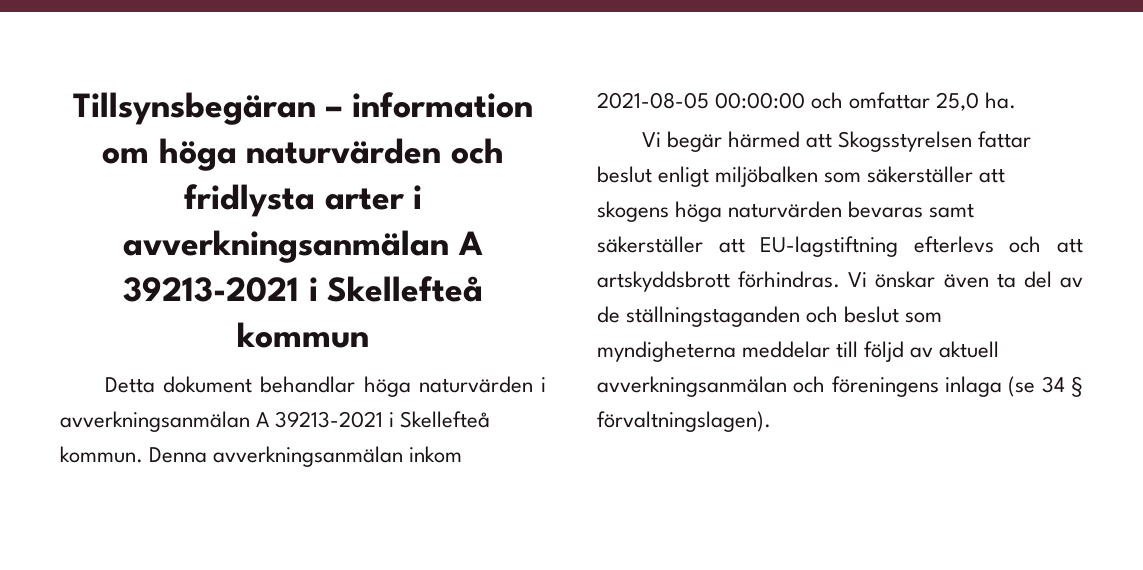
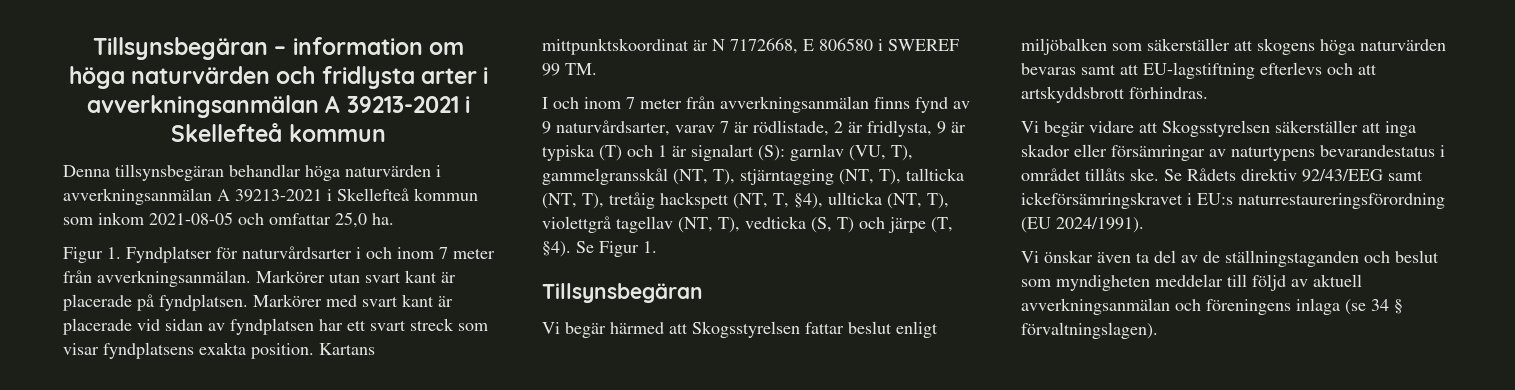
[104,376,253,393] Detta dokument -> [63,164,224,181] Denna tillsynsbegäran
[60,446,404,467] kommun. Denna avverkningsanmälan -> [414,188,478,201] [63,217,93,225] kommun som
[715,92,806,109] 00:00:00 -> (233, 218) none
(1017, 100) none -> [63,246,495,263] [63,270,456,287] [63,294,453,311] [63,318,488,335] [63,342,375,359] [542,38,959,55] [542,63,597,76] [542,96,970,113] [542,120,966,137] [542,144,913,161] [542,168,964,185] [542,192,949,209] [542,216,953,233] [542,241,657,257] [542,283,703,303] // Figur 1. Fyndplatser för naturvårdsarter i och inom 7 meter från avverkningsanmälan. Markörer utan svart kant är placerade på fyndplatsen. Markörer med svart kant är placerade vid sidan av fyndplatsen har ett svart streck som visar fyndplatsens exakta position. Kartans mittpunktskoordinat är N 7172668, E 806580 i SWEREF 99 TM. // I och inom 7 meter från avverkningsanmälan finns fynd av 9 naturvårdsarter, varav 7 är rödlistade, 2 är fridlysta, 9 är typiska (T) och 1 är signalart (S): garnlav (VU, T), gammelgransskål (NT, T), stjärntagging (NT, T), tallticka (NT, T), tretåig hackspett (NT, T, §4), ullticka (NT, T), violettgrå tagellav (NT, T), vedticka (S, T) och järpe (T, §4). Se Figur 1. // Tillsynsbegäran
[597,236,703,253] säkerställer -> (1116, 69) none
(841, 279) none -> [1021,120,1416,137] [1021,144,1445,161] [1021,168,1423,182] [1021,192,1445,209] [1021,217,1144,233] // Vi begär vidare att Skogsstyrelsen säkerställer att inga skador eller försämringar av naturtypens bevarandestatus i området tillåts ske. Se Rådets direktiv 92/43/EEG samt ickeförsämringskravet i EU:s naturrestaureringsförordning (EU 2024/1991). //
[597,341,736,362] myndigheterna -> [1056,275,1150,291] myndigheten

